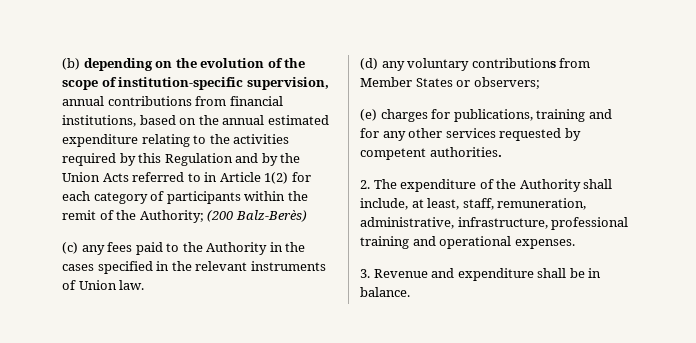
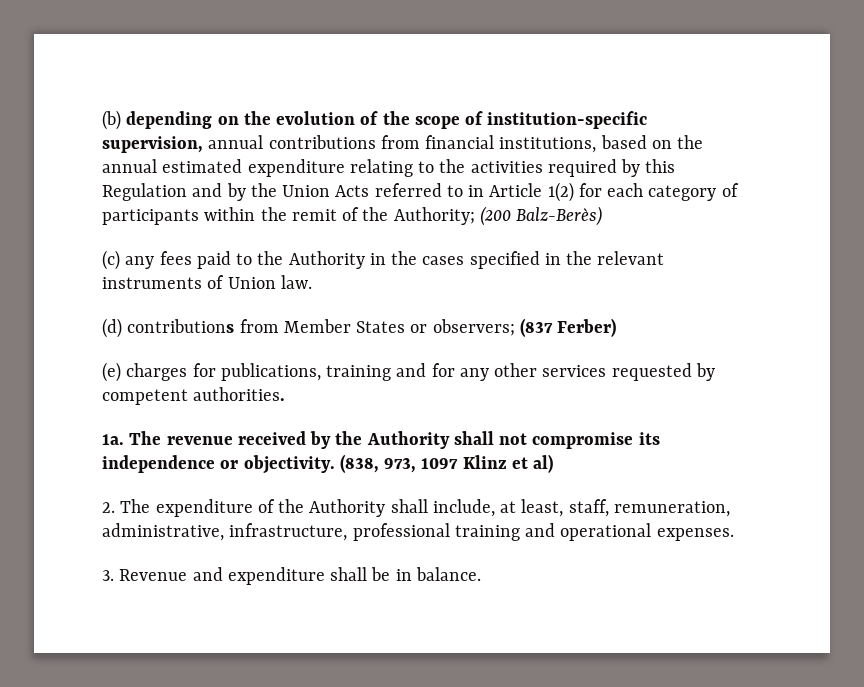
[381,58,470,71] any voluntary -> (122, 328) none
(540, 83) none -> [519,318,617,337] (837 Ferber)
(502, 152) none -> [102,431,660,449] [102,454,554,474] // 1a. The revenue received by the Authority shall not compromise its independence or objectivity. (838, 973, 1097 Klinz et al)

